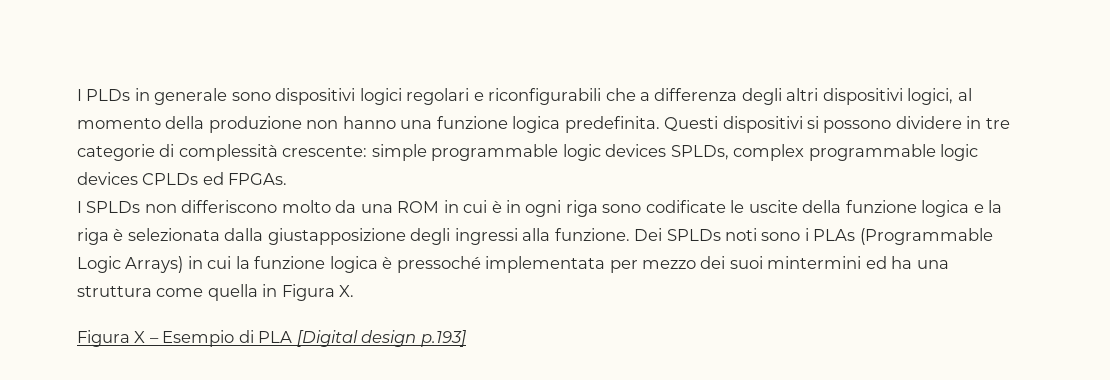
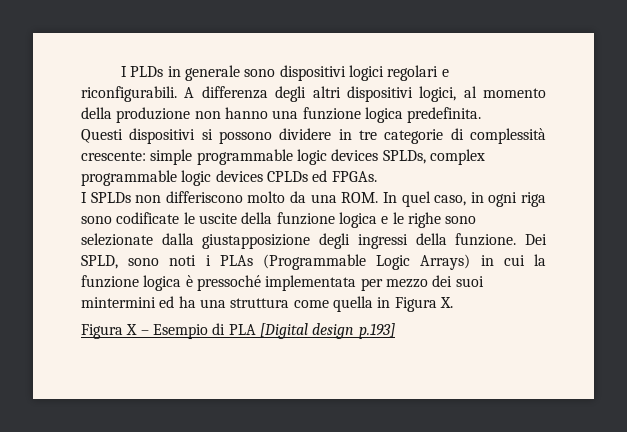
[488,88,651,105] riconfigurabili che a -> [81,86,195,102] riconfigurabili. A
(660, 124) none -> (482, 115) //
[397,200,502,213] ROM in cui è -> [341,191,467,207] ROM. In quel caso,
[988,200,1003,213] [77,228,220,245] la riga è selezionata -> [392,212,477,228] [81,233,153,246] le righe sono selezionate
[522,228,551,241] alla -> [415,233,447,245] della
[666,228,801,241] SPLDs noti sono -> [81,255,197,269] SPLD, sono noti

